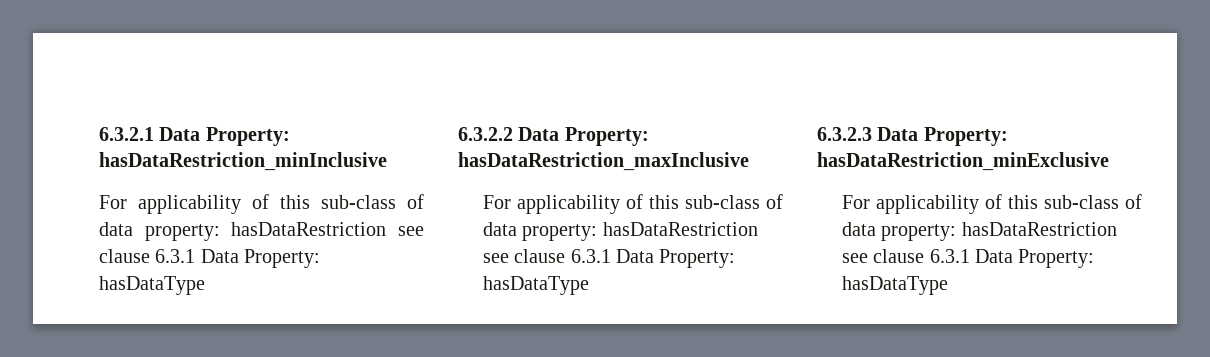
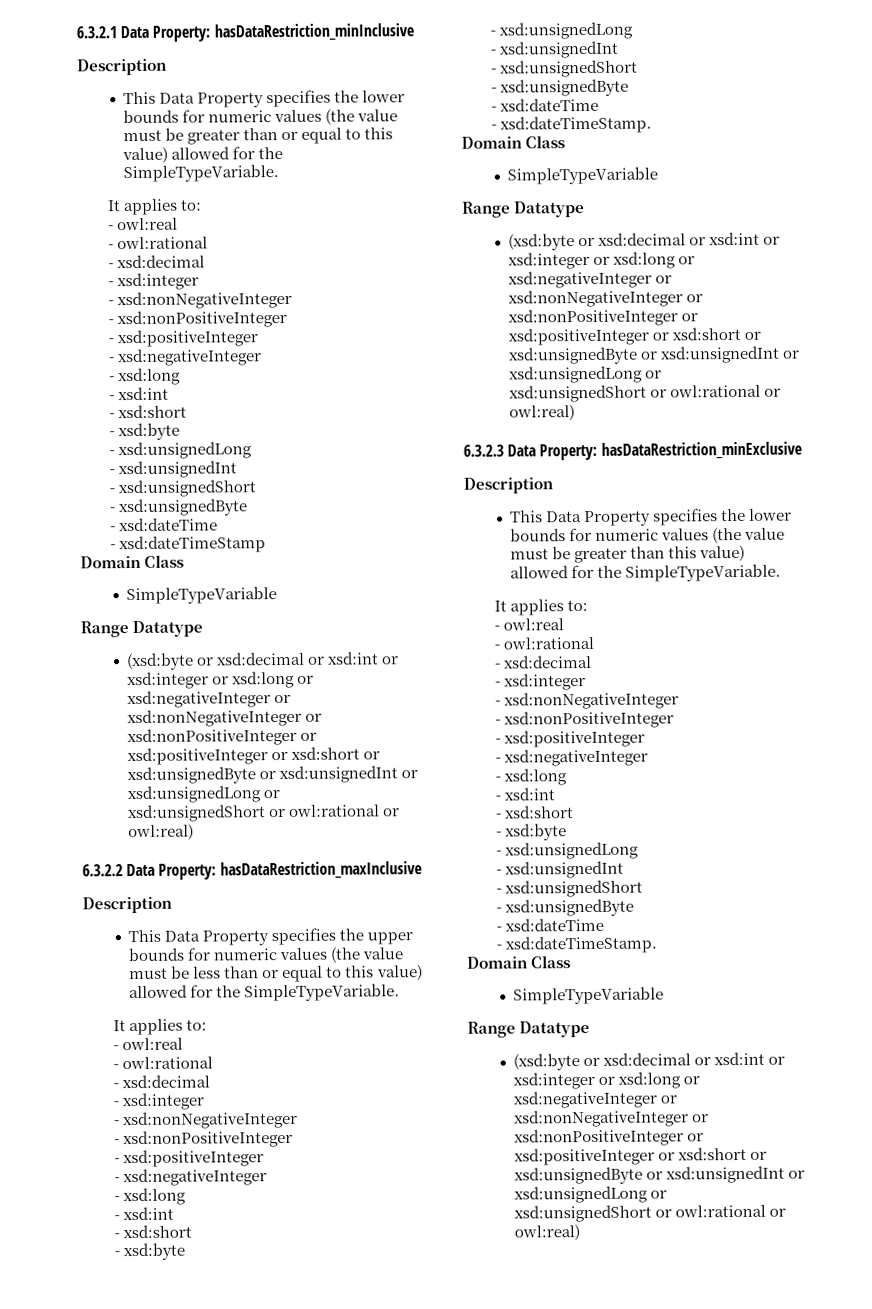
[99,194,424,214] [99,222,425,241] [99,249,321,268] [99,276,205,295] [458,127,649,146] [458,152,749,171] [482,194,783,214] [482,222,758,241] [482,249,736,268] [482,276,589,295] [817,127,1008,146] [817,152,1109,171] [841,194,1142,214] [841,222,1117,241] [841,249,1095,268] [841,276,948,295] For applicability of this sub-class of data property: hasDataRestriction see clause 6.3.1 Data Property: hasDataType // 6.3.2.2 Data Property: hasDataRestriction_maxInclusive // For applicability of this sub-class of data property: hasDataRestriction see clause 6.3.1 Data Property: hasDataType // 6.3.2.3 Data Property: hasDataRestriction_minExclusive // For applicability of this sub-class of data property: hasDataRestriction see clause 6.3.1 Data Property: hasDataType -> [77,58,167,76] [123,89,406,108] [123,108,399,125] [123,127,394,145] [122,146,284,164] [123,164,280,183] [106,198,202,216] [107,217,178,231] [107,236,208,250] [107,254,205,269] [107,272,199,291] [107,290,292,310] [107,309,287,329] [107,329,258,348] [108,348,262,367] [108,367,181,386] [108,386,169,401] [108,404,187,419] [108,422,180,441] [108,441,252,460] [108,460,237,479] [108,479,256,498] [109,498,248,517] [109,517,218,532] [109,535,266,554] [80,554,185,569] [126,586,278,605] [80,620,204,638] [126,651,400,671] [127,670,315,690] [127,690,292,709] [127,708,323,728] [127,727,318,747] [127,746,381,766] [127,765,419,785] [127,785,281,804] [127,804,401,823] [128,823,195,841] [82,861,422,880] [82,896,172,914] [128,927,414,946] [128,946,405,963] [129,964,423,983] [129,983,401,1002] [112,1018,207,1036] [112,1037,183,1051] [112,1056,213,1070] [112,1074,210,1089] [112,1092,205,1111] [113,1110,298,1130] [113,1129,293,1149] [113,1149,264,1168] [113,1168,267,1187] [113,1187,186,1206] [113,1206,174,1221] [113,1224,192,1239] [113,1242,186,1261] [489,21,633,40] [489,40,619,59] [490,59,638,78] [490,78,629,97] [490,97,599,112] [490,115,652,134] [461,135,566,149] [507,166,659,185] [461,201,586,218] [508,231,781,251] [508,251,696,270] [508,270,673,289] [508,289,704,308] [508,308,699,327] [508,326,762,346] [508,345,801,365] [509,365,663,384] [509,384,782,403] [509,404,576,421] [463,441,802,461] [463,477,553,494] [510,508,793,527] [510,526,786,544] [510,544,746,564] [510,563,782,582] [493,599,588,616] [493,618,564,631] [493,636,594,650] [494,654,592,669] [494,673,586,691] [494,691,679,710] [494,710,674,729] [494,729,645,748] [494,748,648,767] [494,768,567,786] [494,787,555,801] [495,805,574,819] [495,823,567,841] [495,841,639,860] [495,860,624,879] [495,879,643,898] [495,898,634,917] [495,917,604,932] [495,935,657,954] [467,955,572,969] [513,986,665,1005] [467,1020,591,1038] [513,1051,786,1071] [513,1071,701,1090] [513,1090,678,1109] [514,1109,710,1128] [514,1128,705,1147] [514,1146,768,1166] [514,1165,806,1185] [514,1185,668,1204] [514,1204,787,1223] [514,1224,581,1241] Description // This Data Property specifies the lower bounds for numeric values (the value must be greater than or equal to this value) allowed for the SimpleTypeVariable. // It applies to: // - owl:real // - owl:rational // - xsd:decimal // - xsd:integer // - xsd:nonNegativeInteger // - xsd:nonPositiveInteger // - xsd:positiveInteger // - xsd:negativeInteger // - xsd:long // - xsd:int // - xsd:short // - xsd:byte // - xsd:unsignedLong // - xsd:unsignedInt // - xsd:unsignedShort // - xsd:unsignedByte // - xsd:dateTime // - xsd:dateTimeStamp // Domain Class // SimpleTypeVariable // Range Datatype // (xsd:byte or xsd:decimal or xsd:int or xsd:integer or xsd:long or xsd:negativeInteger or xsd:nonNegativeInteger or xsd:nonPositiveInteger or xsd:positiveInteger or xsd:short or xsd:unsignedByte or xsd:unsignedInt or xsd:unsignedLong or xsd:unsignedShort or owl:rational or owl:real) // 6.3.2.2 Data Property: hasDataRestriction_maxInclusive // Description // This Data Property specifies the upper bounds for numeric values (the value must be less than or equal to this value) allowed for the SimpleTypeVariable. // It applies to: // - owl:real // - owl:rational // - xsd:decimal // - xsd:integer // - xsd:nonNegativeInteger // - xsd:nonPositiveInteger // - xsd:positiveInteger // - xsd:negativeInteger // - xsd:long // - xsd:int // - xsd:short // - xsd:byte // - xsd:unsignedLong // - xsd:unsignedInt // - xsd:unsignedShort // - xsd:unsignedByte // - xsd:dateTime // - xsd:dateTimeStamp. // Domain Class // SimpleTypeVariable // Range Datatype // (xsd:byte or xsd:decimal or xsd:int or xsd:integer or xsd:long or xsd:negativeInteger or xsd:nonNegativeInteger or xsd:nonPositiveInteger or xsd:positiveInteger or xsd:short or xsd:unsignedByte or xsd:unsignedInt or xsd:unsignedLong or xsd:unsignedShort or owl:rational or owl:real) // 6.3.2.3 Data Property: hasDataRestriction_minExclusive // Description // This Data Property specifies the lower bounds for numeric values (the value must be greater than this value) allowed for the SimpleTypeVariable. // It applies to: // - owl:real // - owl:rational // - xsd:decimal // - xsd:integer // - xsd:nonNegativeInteger // - xsd:nonPositiveInteger // - xsd:positiveInteger // - xsd:negativeInteger // - xsd:long // - xsd:int // - xsd:short // - xsd:byte // - xsd:unsignedLong // - xsd:unsignedInt // - xsd:unsignedShort // - xsd:unsignedByte // - xsd:dateTime // - xsd:dateTimeStamp. // Domain Class // SimpleTypeVariable // Range Datatype // (xsd:byte or xsd:decimal or xsd:int or xsd:integer or xsd:long or xsd:negativeInteger or xsd:nonNegativeInteger or xsd:nonPositiveInteger or xsd:positiveInteger or xsd:short or xsd:unsignedByte or xsd:unsignedInt or xsd:unsignedLong or xsd:unsignedShort or owl:rational or owl:real)

